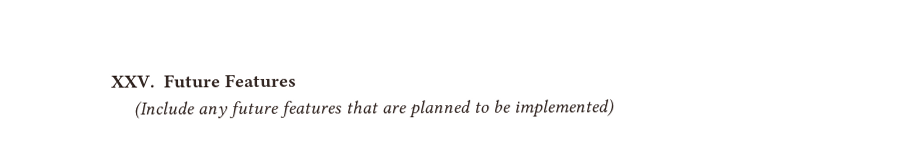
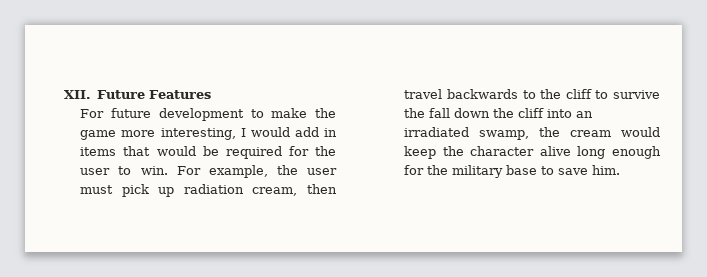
[110,75,157,88] XXV. -> [63,90,91,99] XII.
[134,98,616,119] (Include any future features that are planned to be implemented) -> [80,108,336,121] [80,127,337,140] [80,146,336,159] [80,165,337,178] [80,184,337,197] [404,89,660,99] [404,108,594,118] [404,127,660,140] [404,146,661,159] [404,165,621,178] For future development to make the game more interesting, I would add in items that would be required for the user to win. For example, the user must pick up radiation cream, then travel backwards to the cliff to survive the fall down the cliff into an irradiated swamp, the cream would keep the character alive long enough for the military base to save him.

